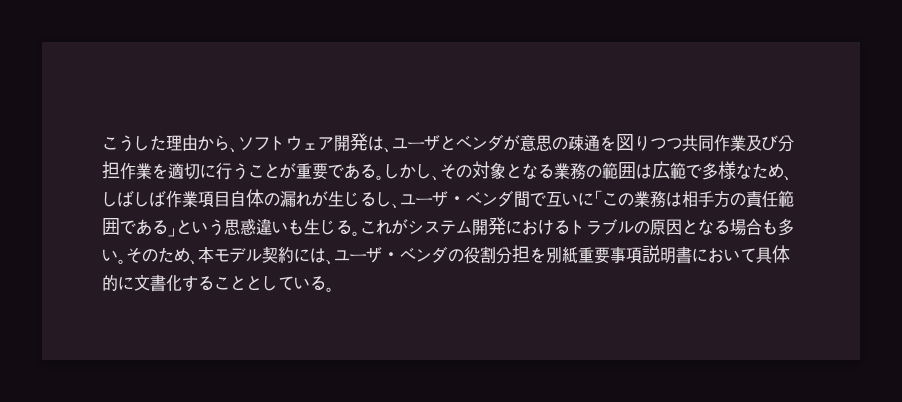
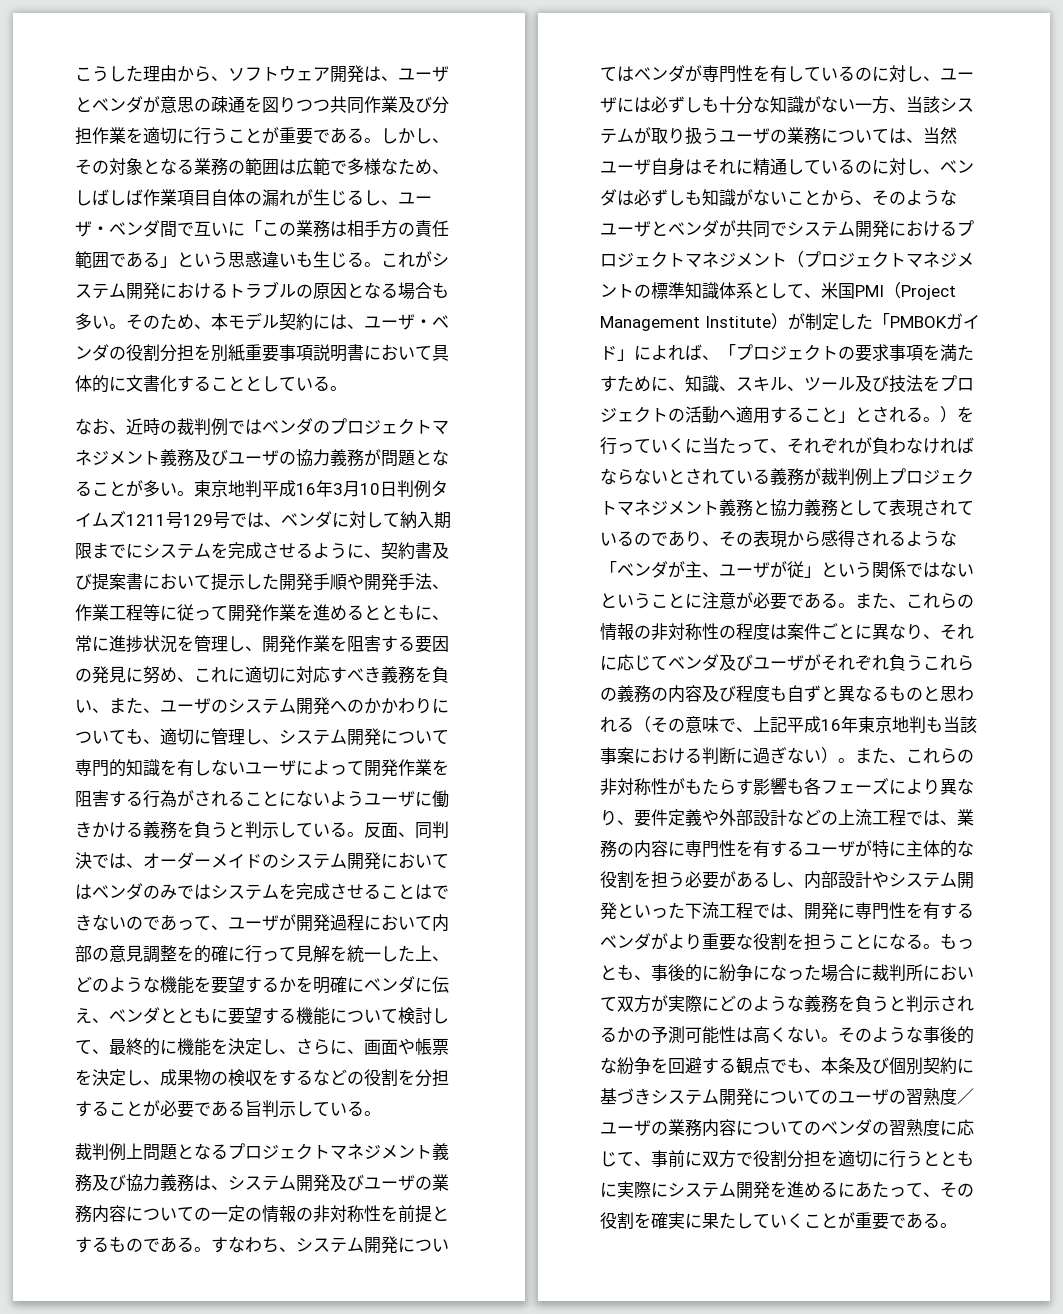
(334, 289) none -> [75,418,449,436] [75,449,449,467] [75,480,448,498] [75,511,451,529] [75,542,449,560] [75,573,449,591] [75,604,449,622] [75,635,449,653] [75,666,449,684] [75,697,449,715] [75,728,449,746] [75,759,449,777] [75,790,449,808] [75,821,449,839] [75,852,449,870] [75,883,449,900] [75,914,449,932] [75,945,449,963] [75,976,449,994] [75,1007,449,1025] [75,1038,449,1056] [75,1069,449,1087] [75,1100,381,1118] [75,1143,449,1161] [75,1174,449,1192] [75,1205,449,1223] [75,1236,449,1254] [600,65,974,83] [600,96,974,114] [600,127,957,145] [600,158,974,176] [600,189,957,207] [600,220,974,238] [600,251,974,268] [600,282,956,300] [600,313,980,331] [600,344,974,362] [600,375,974,393] [600,406,974,424] [600,437,974,455] [600,468,974,486] [600,499,974,517] [600,530,957,548] [600,561,974,578] [600,592,974,610] [600,623,974,641] [600,654,974,671] [600,685,974,703] [600,716,977,733] [600,747,974,764] [600,778,974,795] [600,809,974,827] [600,840,974,858] [600,871,974,889] [600,902,974,920] [600,933,974,951] [600,964,974,982] [600,995,974,1013] [600,1026,974,1044] [600,1057,974,1075] [600,1088,974,1106] [600,1119,974,1137] [600,1150,974,1168] [600,1181,974,1199] [600,1212,957,1230] // なお、近時の裁判例ではベンダのプロジェクトマネジメント義務及びユーザの協力義務が問題となることが多い。東京地判平成16年3月10日判例タイムズ1211号129号では、ベンダに対して納入期限までにシステムを完成させるように、契約書及び提案書において提示した開発手順や開発手法、作業工程等に従って開発作業を進めるとともに、常に進捗状況を管理し、開発作業を阻害する要因の発見に努め、これに適切に対応すべき義務を負い、また、ユーザのシステム開発へのかかわりについても、適切に管理し、システム開発について専門的知識を有しないユーザによって開発作業を阻害する行為がされることにないようユーザに働きかける義務を負うと判示している。反面、同判決では、オーダーメイドのシステム開発においてはベンダのみではシステムを完成させることはできないのであって、ユーザが開発過程において内部の意見調整を的確に行って見解を統一した上、どのような機能を要望するかを明確にベンダに伝え、ベンダとともに要望する機能について検討して、最終的に機能を決定し、さらに、画面や帳票を決定し、成果物の検収をするなどの役割を分担することが必要である旨判示している。 // 裁判例上問題となるプロジェクトマネジメント義務及び協力義務は、システム開発及びユーザの業務内容についての一定の情報の非対称性を前提とするものである。すなわち、システム開発についてはベンダが専門性を有しているのに対し、ユーザには必ずしも十分な知識がない一方、当該システムが取り扱うユーザの業務については、当然ユーザ自身はそれに精通しているのに対し、ベンダは必ずしも知識がないことから、そのようなユーザとベンダが共同でシステム開発におけるプロジェクトマネジメント（プロジェクトマネジメントの標準知識体系として、米国PMI（Project Management Institute）が制定した「PMBOKガイド」によれば、「プロジェクトの要求事項を満たすために、知識、スキル、ツール及び技法をプロジェクトの活動へ適用すること」とされる。）を行っていくに当たって、それぞれが負わなければならないとされている義務が裁判例上プロジェクトマネジメント義務と協力義務として表現されているのであり、その表現から感得されるような「ベンダが主、ユーザが従」という関係ではないということに注意が必要である。また、これらの情報の非対称性の程度は案件ごとに異なり、それに応じてベンダ及びユーザがそれぞれ負うこれらの義務の内容及び程度も自ずと異なるものと思われる（その意味で、上記平成16年東京地判も当該事案における判断に過ぎない）。また、これらの非対称性がもたらす影響も各フェーズにより異なり、要件定義や外部設計などの上流工程では、業務の内容に専門性を有するユーザが特に主体的な役割を担う必要があるし、内部設計やシステム開発といった下流工程では、開発に専門性を有するベンダがより重要な役割を担うことになる。もっとも、事後的に紛争になった場合に裁判所において双方が実際にどのような義務を負うと判示されるかの予測可能性は高くない。そのような事後的な紛争を回避する観点でも、本条及び個別契約に基づきシステム開発についてのユーザの習熟度／ユーザの業務内容についてのベンダの習熟度に応じて、事前に双方で役割分担を適切に行うとともに実際にシステム開発を進めるにあたって、その役割を確実に果たしていくことが重要である。

